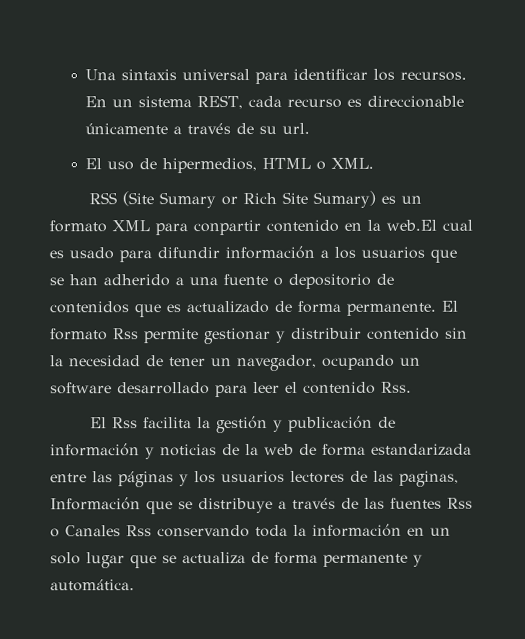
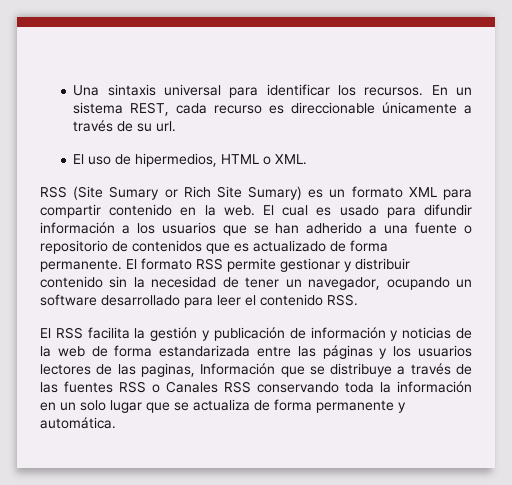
[193,220,261,236] conpartir -> [40,204,101,218] compartir
[386,219,437,231] web.El -> [223,205,274,216] web. El
[288,273,371,289] depositorio -> [40,240,108,254] repositorio
[113,328,139,340] Rss -> [196,258,223,270] RSS
[381,381,412,393] [89,417,138,429] Rss. // El Rss -> [327,294,358,306] [40,327,83,339] RSS. // El RSS
[447,497,473,509] Rss -> [119,381,146,393] RSS
[126,525,152,537] Rss -> [224,381,251,393] RSS

